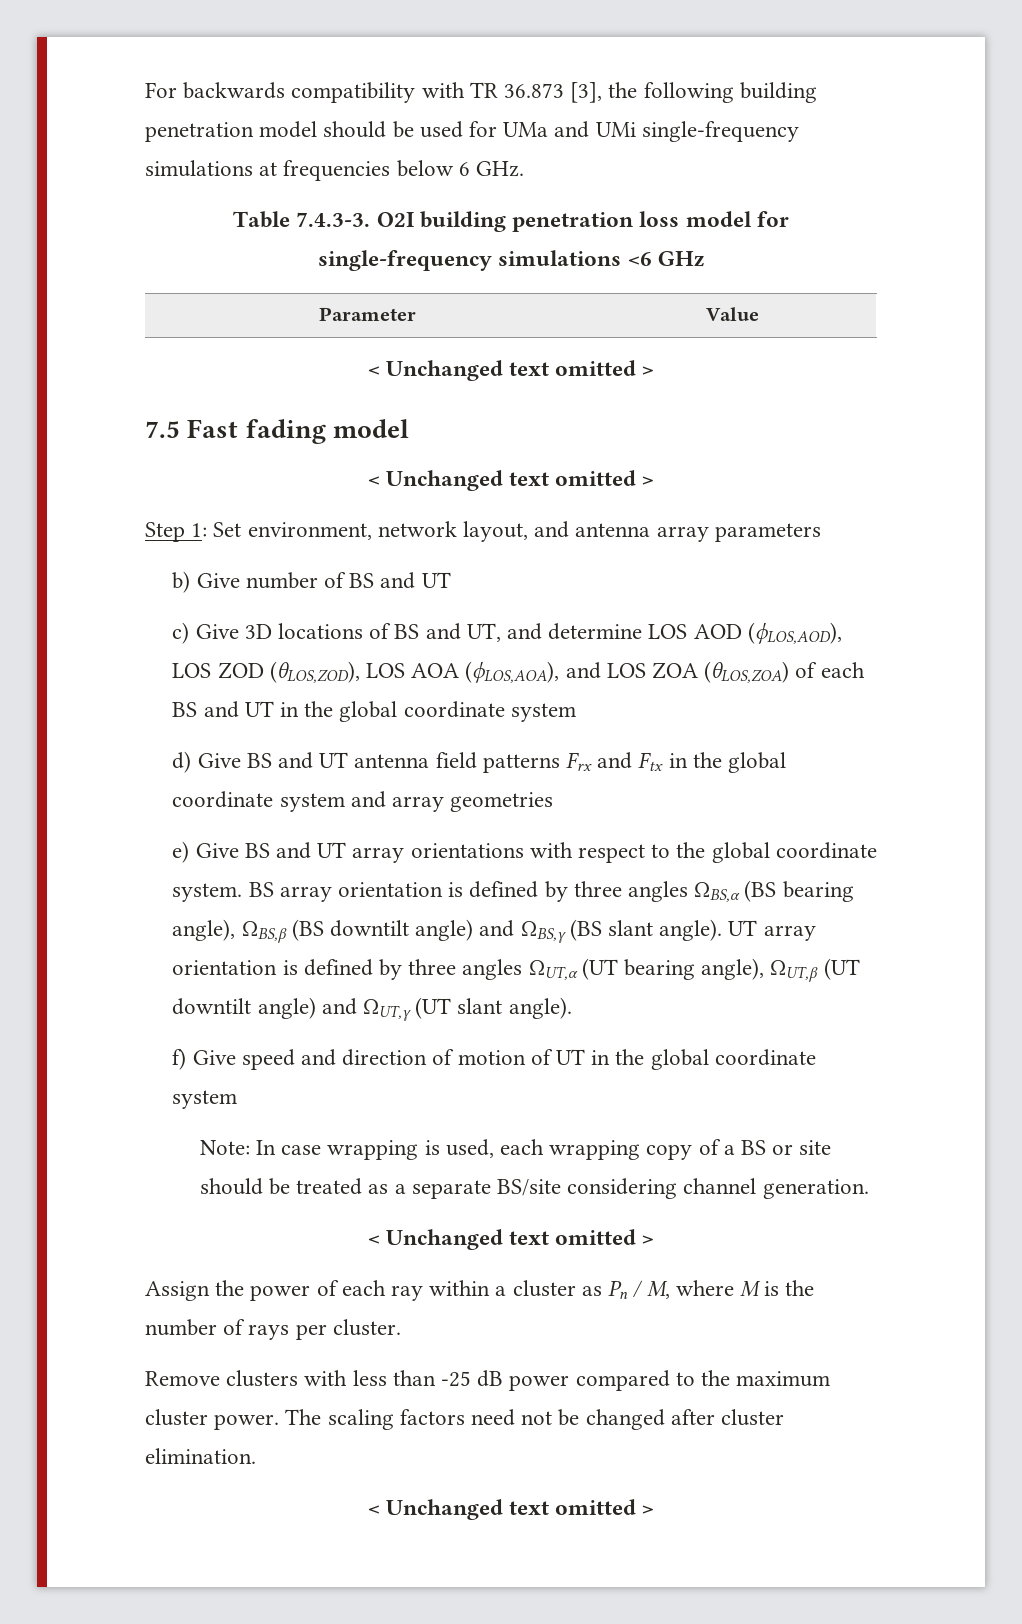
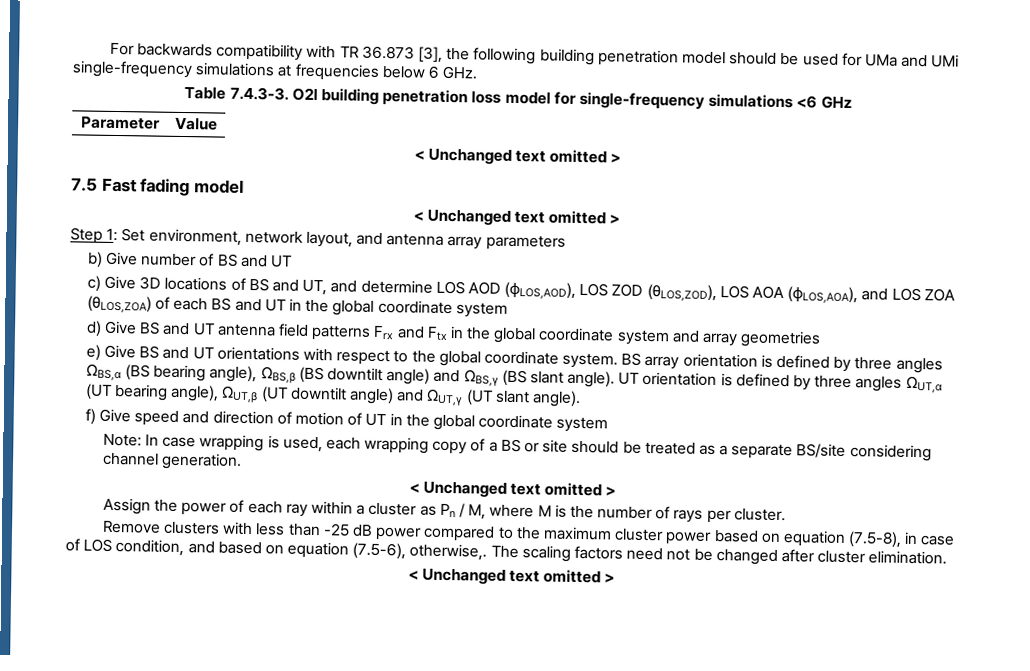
[352,847,405,863] array -> (214, 353) none
[763,925,816,941] array -> (640, 378) none
[214,1414,280,1430] power. -> [665,530,956,548] [65,538,488,561] power based on equation (7.5-8), in case of LOS condition, and based on equation (7.5-6), otherwise,.

